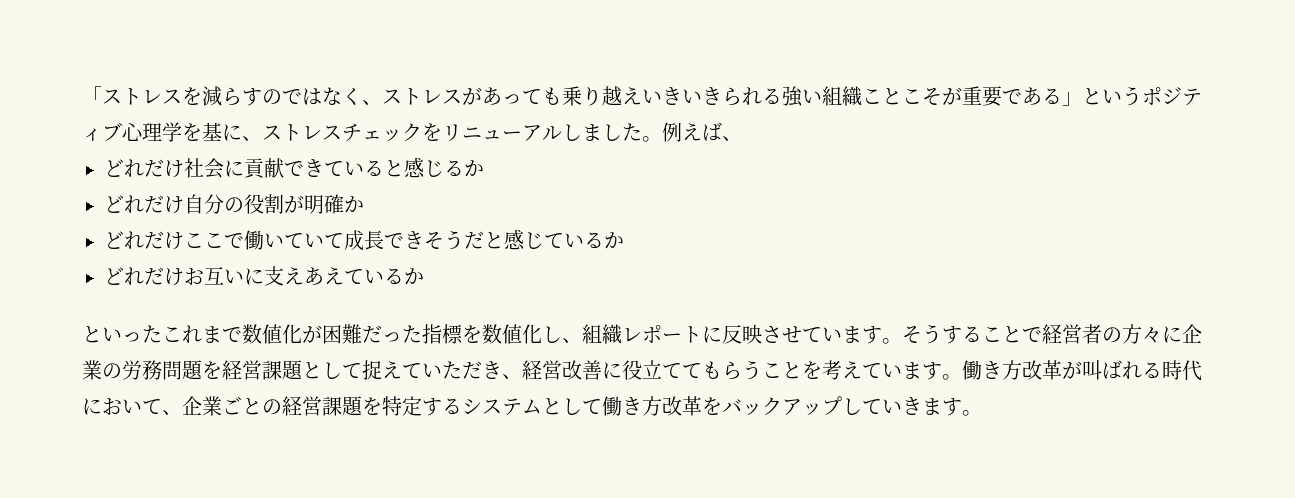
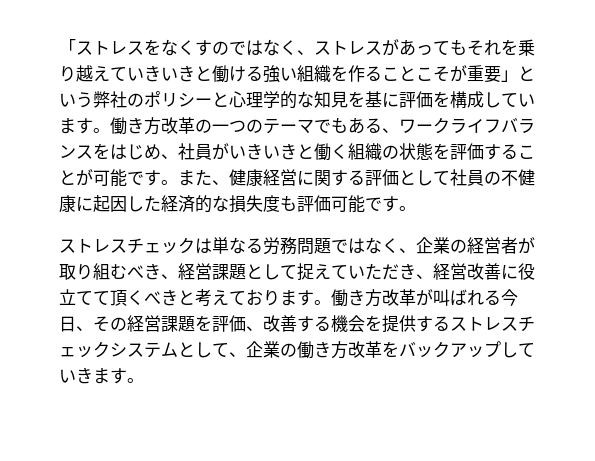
[202,86,242,106] 減ら -> [161,39,195,56] なく
(562, 96) none -> [467,39,518,56] それを
[642,87,762,106] いきいきられ -> [110,65,246,83] ていきいきと働け
(862, 96) none -> [331,65,382,82] を作る
[1002,87,1062,105] である -> (501, 74) none
[1142,87,1202,106] [82,122,742,142] [104,157,484,179] [104,194,364,214] [104,229,624,251] [104,266,424,286] [82,324,1202,344] [82,360,222,380] ポジティブ心理学を基に、ストレスチェックをリニューアルしました。例えば、 // どれだけ社会に貢献できていると感じるか // どれだけ自分の役割が明確か // どれだけここで働いていて成長できそうだと感じているか // どれだけお互いに支えあえているか // といったこれまで数値化が困難だった指標を数値化し、組織レポートに反映させています。そうすることで経営者の方々に企業の労務問題を -> [93,91,535,109] [59,117,535,135] [59,143,535,161] [59,169,535,187] [59,195,416,213] [59,237,535,255] [59,263,178,280] 弊社のポリシーと心理学的な知見を基に評価を構成しています。働き方改革の一つのテーマでもある、ワークライフバランスをはじめ、社員がいきいきと働く組織の状態を評価することが可能です。また、健康経営に関する評価として社員の不健康に起因した経済的な損失度も評価可能です。 // ストレスチェックは単なる労務問題ではなく、企業の経営者が取り組むべき、
[702,360,902,380] もらうことを考えてい -> [110,289,280,307] 頂くべきと考えており
[1162,360,1202,381] [82,396,462,416] 時代において、企業ごとの経営課題を特定する -> [501,289,518,306] [59,315,535,333] [59,341,110,358] 今日、その経営課題を評価、改善する機会を提供するストレスチェック
(602, 406) none -> [229,341,297,358] 、企業の

